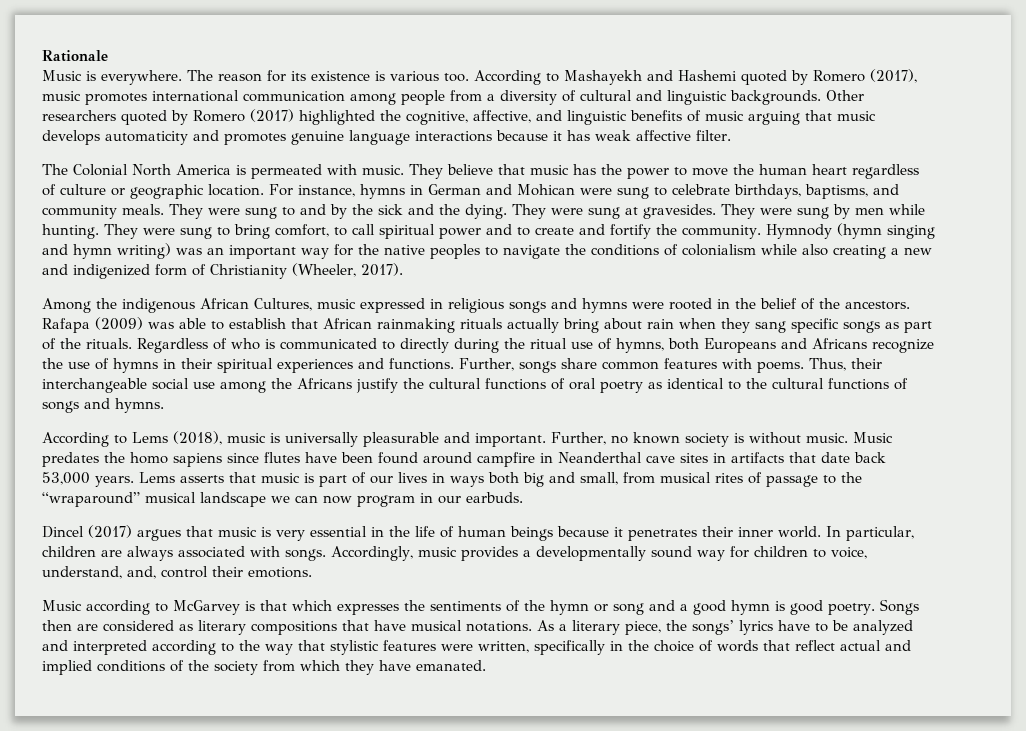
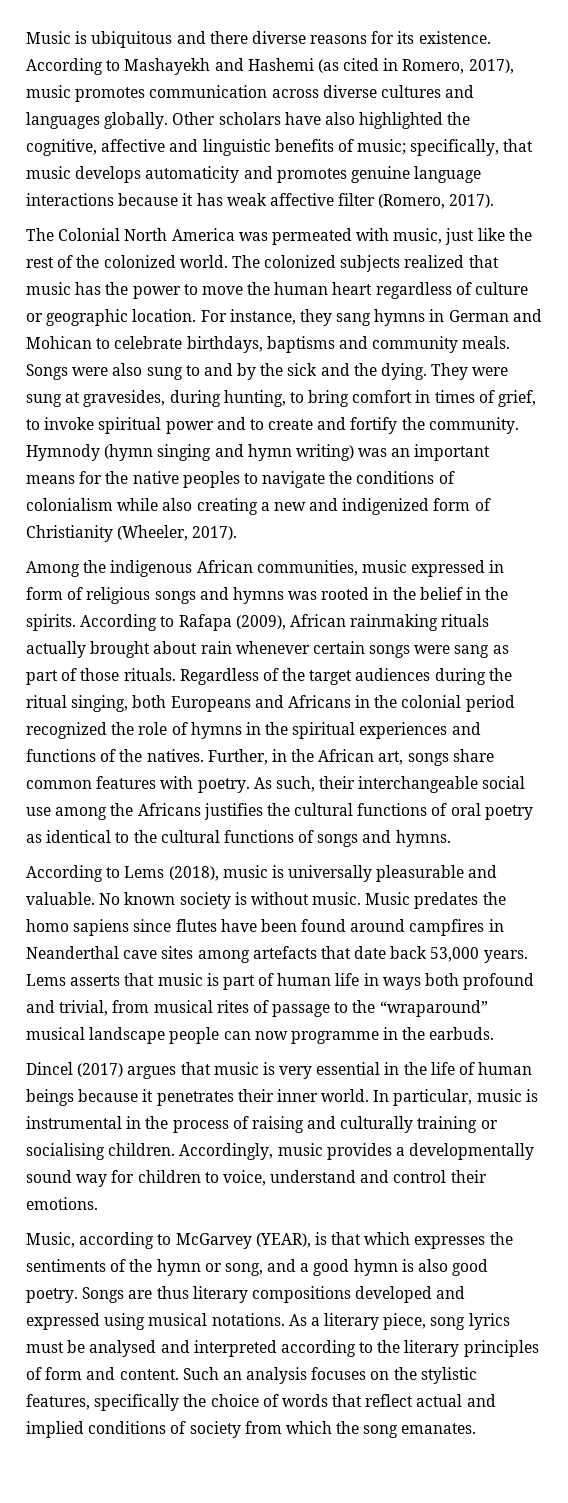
[42,50,108,62] Rationale // -> (26, 37) none
[101,70,469,85] everywhere. The reason for its existence is various too. -> [91,31,491,48] ubiquitous and there diverse reasons for its existence.
[741,69,917,85] [42,90,864,105] [42,109,294,125] quoted by Romero (2017), music promotes international communication among people from a diversity of cultural and linguistic backgrounds. Other researchers quoted by Romero (2017) -> [317,58,514,74] [26,85,475,102] [26,112,355,129] (as cited in Romero, 2017), music promotes communication across diverse cultures and languages globally. Other scholars have also
[473,110,531,123] affective, -> [101,139,166,152] affective
[705,111,800,125] music arguing -> [357,139,500,156] music; specifically,
[696,130,731,141] filter. -> [338,193,495,209] filter (Romero, 2017).
[236,165,246,175] is -> [238,232,268,241] was
[362,164,493,179] music. They believe -> [393,228,532,245] [26,255,465,272] music, just like the rest of the colonized world. The colonized subjects realized
(355, 191) none -> [299,309,372,326] they sang
[580,187,649,199] were sung -> (92, 342) none
[805,184,868,199] baptisms, -> [266,336,335,353] baptisms
[169,204,240,219] They were -> [26,363,143,380] Songs were also
[643,204,925,219] [42,224,375,239] gravesides. They were sung by men while hunting. They were sung to bring comfort, to call -> [83,390,537,407] [26,417,95,430] gravesides, during hunting, to bring comfort in times of grief, to invoke
[301,248,329,259] way -> [26,475,75,484] means
[254,298,312,311] Cultures, -> [256,560,358,576] communities,
(443, 304) none -> [26,587,84,600] form of
[632,302,664,309] were -> [288,591,318,600] was
[801,298,910,310] [42,317,318,333] of the ancestors. Rafapa (2009) was able to establish that -> [466,587,509,600] [26,614,286,631] in the spirits. According to Rafapa (2009),
[563,318,599,333] bring -> [90,641,151,658] brought
[679,318,880,333] when they sang specific songs -> [235,641,490,658] whenever certain songs were sang
[60,338,81,349] the -> [80,668,120,681] those
[231,338,934,353] [42,358,90,369] who is communicated to directly during the ritual use of hymns, both Europeans and Africans recognize the use -> [282,668,512,685] [26,695,515,712] [26,722,168,739] the target audiences during the ritual singing, both Europeans and Africans in the colonial period recognized the role
[181,358,212,369] their -> [265,722,289,735] the
[389,358,514,371] functions. Further, -> [26,749,404,765] functions of the natives. Further, in the African art,
[757,358,846,373] poems. Thus, -> [197,776,315,793] poetry. As such,
[356,378,398,393] justify -> [203,803,263,820] justifies
[475,432,628,447] important. Further, no -> [26,892,121,905] valuable. No
[477,452,535,467] campfire -> [409,919,485,936] campfires
[713,452,784,463] in artifacts -> [197,946,317,963] among artefacts
[370,472,427,484] our lives -> [277,973,360,986] human life
[523,472,618,487] big and small, -> [463,973,535,990] [26,1000,109,1016] profound and trivial,
[271,496,290,503] we -> [169,1027,220,1044] people
[357,493,461,507] program in our -> [290,1027,426,1044] programme in the
[42,546,326,561] children are always associated with songs. -> [476,1089,538,1102] [26,1116,498,1133] [26,1143,176,1160] music is instrumental in the process of raising and culturally training or socialising children.
[42,566,156,579] understand, and, -> [270,1170,390,1183] understand and
[42,600,82,611] Music -> [26,1232,75,1248] Music,
(240, 607) none -> [255,1233,311,1248] (YEAR),
[613,603,644,615] song -> [224,1263,263,1276] song,
(785, 606) none -> [418,1259,449,1272] also
[42,620,406,635] then are considered as literary compositions that have -> [128,1286,466,1303] [26,1313,146,1330] are thus literary compositions developed and expressed using
[666,620,913,635] the songs’ lyrics have to be analyzed -> [430,1313,510,1330] [26,1340,157,1357] song lyrics must be analysed
[265,640,623,655] way that stylistic features were written, specifically in -> [404,1340,539,1357] [26,1367,477,1384] [26,1394,180,1411] literary principles of form and content. Such an analysis focuses on the stylistic features, specifically
[188,660,209,671] the -> (187, 1427) none
[345,660,486,675] they have emanated. -> [336,1421,477,1438] the song emanates.

